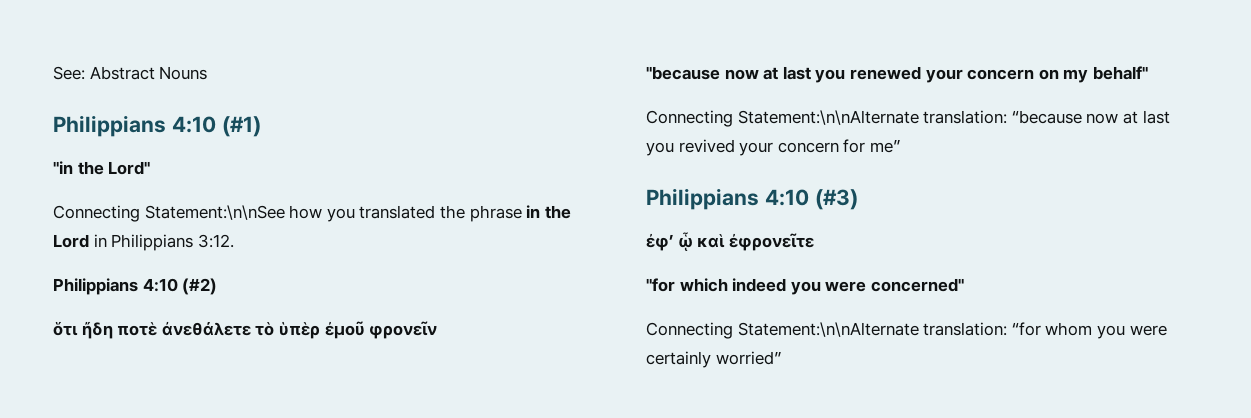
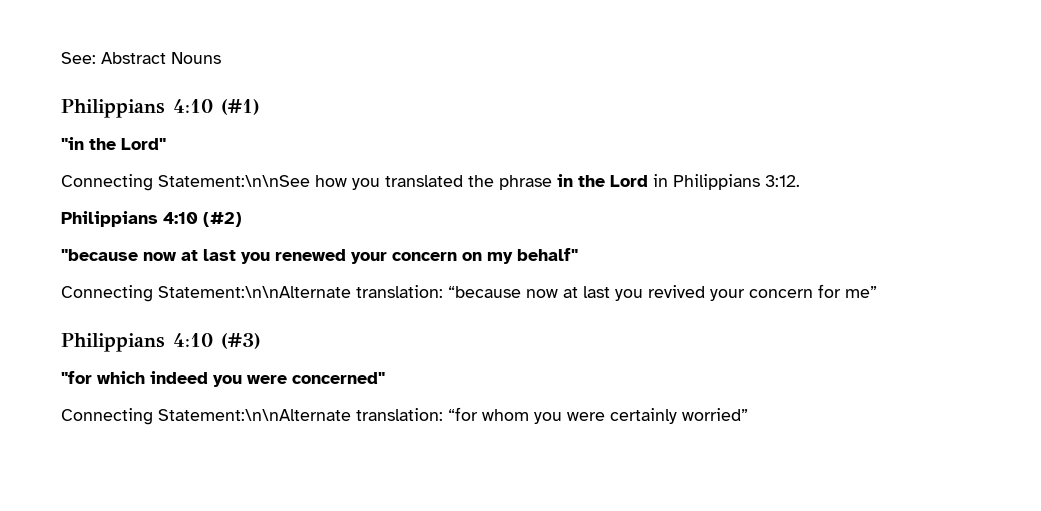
[53,321,438,339] // ὅτι ἤδη ποτὲ ἀνεθάλετε τὸ ὑπὲρ ἐμοῦ φρονεῖν -> (242, 219) none
[646,232,814,251] // ἐφ’ ᾧ καὶ ἐφρονεῖτε -> (261, 341) none

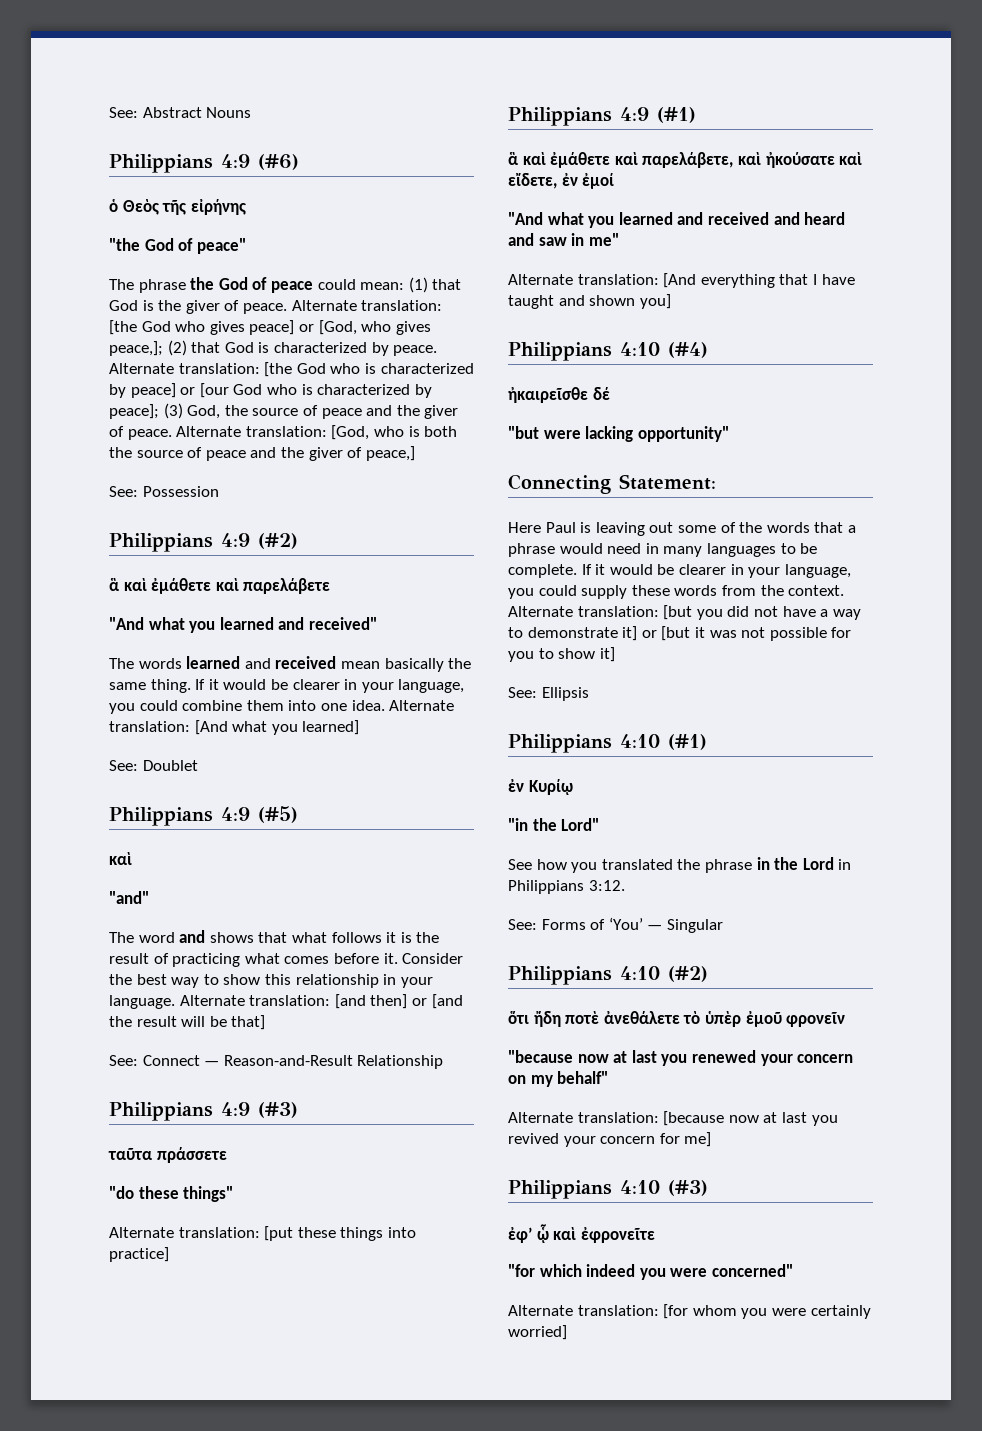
(221, 58) none -> [109,154,299,173] [109,199,246,215] [109,238,246,254] [109,277,462,293] [109,300,443,314] [109,320,431,335] [109,340,438,356] [109,362,474,377] [109,383,432,398] [109,403,459,419] [109,425,458,440] [109,446,415,461] [109,486,219,497] [109,533,298,552] [109,578,331,594] [109,617,377,633] [109,656,472,672] [109,679,465,693] [109,700,455,714] [109,720,360,735] [109,760,198,771] [109,806,298,826] [109,852,132,865] [109,891,149,904] [109,930,440,943] [109,953,464,967] [109,974,433,988] [109,994,463,1009] [109,1015,266,1030] [109,1055,444,1069] [109,1102,298,1121] [108,1147,227,1163] [109,1186,234,1202] [109,1226,416,1241] [109,1247,169,1262] [508,107,696,126] [508,152,863,168] [508,173,615,189] [508,212,846,228] [508,233,619,246] [508,273,855,288] [508,294,671,309] [508,342,708,361] [508,387,610,403] [508,426,729,442] [508,474,716,494] [508,522,856,536] [508,543,818,557] [508,564,851,578] [508,585,845,599] [508,605,861,620] [508,626,852,641] [508,647,615,662] [508,687,589,701] // Philippians 4:9 (#6) // ὁ Θεὸς τῆς εἰρήνης // "the God of peace" // The phrase the God of peace could mean: (1) that God is the giver of peace. Alternate translation: [the God who gives peace] or [God, who gives peace,]; (2) that God is characterized by peace. Alternate translation: [the God who is characterized by peace] or [our God who is characterized by peace]; (3) God, the source of peace and the giver of peace. Alternate translation: [God, who is both the source of peace and the giver of peace,] // See: Possession // Philippians 4:9 (#2) // ἃ καὶ ἐμάθετε καὶ παρελάβετε // "And what you learned and received" // The words learned and received mean basically the same thing. If it would be clearer in your language, you could combine them into one idea. Alternate translation: [And what you learned] // See: Doublet // Philippians 4:9 (#5) // καὶ // "and" // The word and shows that what follows it is the result of practicing what comes before it. Consider the best way to show this relationship in your language. Alternate translation: [and then] or [and the result will be that] // See: Connect — Reason-and-Result Relationship // Philippians 4:9 (#3) // ταῦτα πράσσετε // "do these things" // Alternate translation: [put these things into practice] // Philippians 4:9 (#1) // ἃ καὶ ἐμάθετε καὶ παρελάβετε, καὶ ἠκούσατε καὶ εἴδετε, ἐν ἐμοί // "And what you learned and received and heard and saw in me" // Alternate translation: [And everything that I have taught and shown you] // Philippians 4:10 (#4) // ἠκαιρεῖσθε δέ // "but were lacking opportunity" // Connecting Statement: // Here Paul is leaving out some of the words that a phrase would need in many languages to be complete. If it would be clearer in your language, you could supply these words from the context. Alternate translation: [but you did not have a way to demonstrate it] or [but it was not possible for you to show it] // See: Ellipsis
(260, 107) none -> [508,779,573,795] // ἐν Κυρίῳ
[61,174,310,191] Connecting Statement:\n\nSee -> [508,859,532,870] See
[61,211,242,227] Philippians 4:10 (#2) -> [508,917,723,933] [508,966,708,985] [508,1011,846,1027] See: Forms of ‘You’ — Singular // Philippians 4:10 (#2) // ὅτι ἤδη ποτὲ ἀνεθάλετε τὸ ὑπὲρ ἐμοῦ φρονεῖν
[61,285,521,302] Connecting Statement:\n\nAlternate translation: “because -> [508,1111,725,1126] Alternate translation: [because
[845,286,877,298] me” -> [684,1132,712,1147] me]
(261, 341) none -> [508,1224,655,1243] // ἐφ’ ᾧ καὶ ἐφρονεῖτε
[61,407,478,425] Connecting Statement:\n\nAlternate translation: “for -> [508,1304,689,1319] Alternate translation: [for
[682,408,748,421] worried” -> [508,1325,567,1340] worried]

